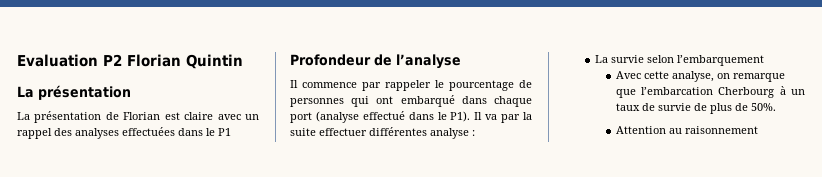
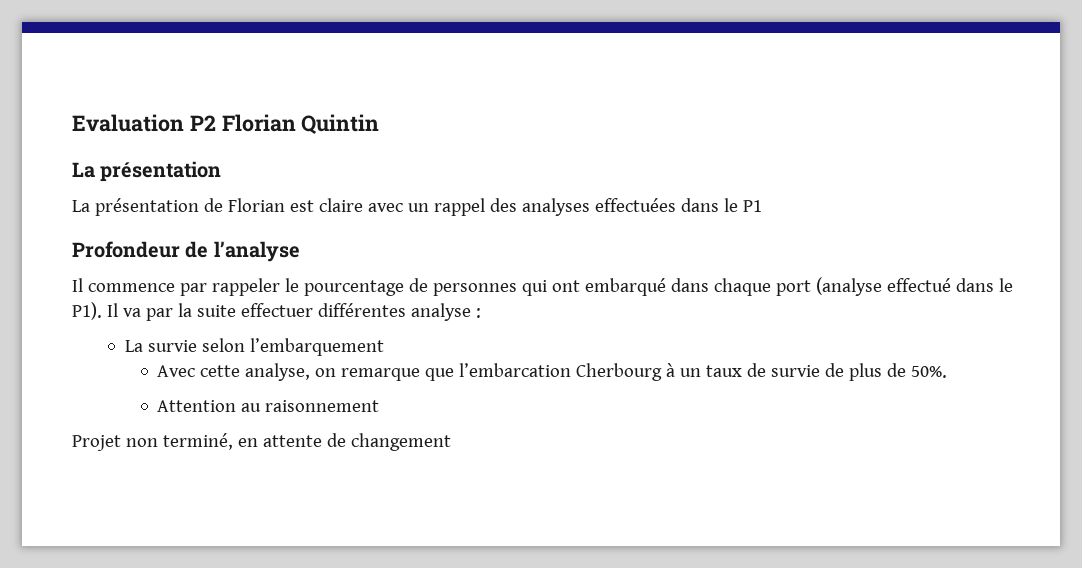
(758, 130) none -> [72,433,451,451] // Projet non terminé, en attente de changement

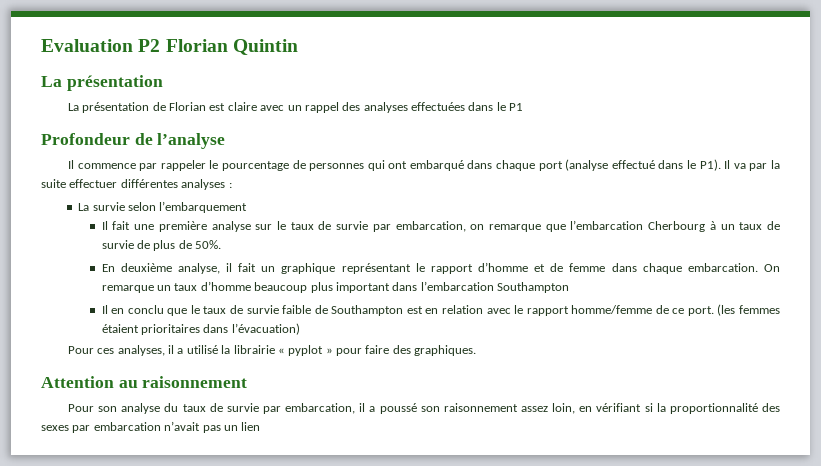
[410,303,471,321] analyse -> [181,179,226,190] analyses
[157,363,311,381] Avec cette analyse, -> [101,221,466,232] Il fait une première analyse sur le taux de survie par embarcation,
[157,400,380,412] [72,433,451,451] Attention au raisonnement // Projet non terminé, en attente de changement -> [101,262,781,274] [101,281,569,293] [101,304,780,316] [101,323,300,335] [67,345,477,356] [41,376,248,388] [67,403,781,414] [41,421,261,433] En deuxième analyse, il fait un graphique représentant le rapport d’homme et de femme dans chaque embarcation. On remarque un taux d’homme beaucoup plus important dans l’embarcation Southampton // Il en conclu que le taux de survie faible de Southampton est en relation avec le rapport homme/femme de ce port. (les femmes étaient prioritaires dans l’évacuation) // Pour ces analyses, il a utilisé la librairie « pyplot » pour faire des graphiques. // Attention au raisonnement // Pour son analyse du taux de survie par embarcation, il a poussé son raisonnement assez loin, en vérifiant si la proportionnalité des sexes par embarcation n’avait pas un lien

